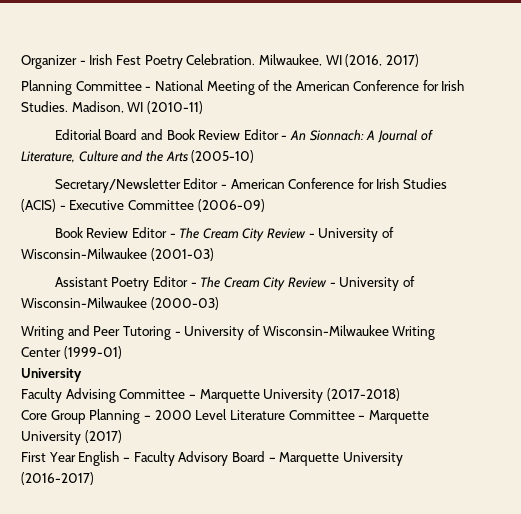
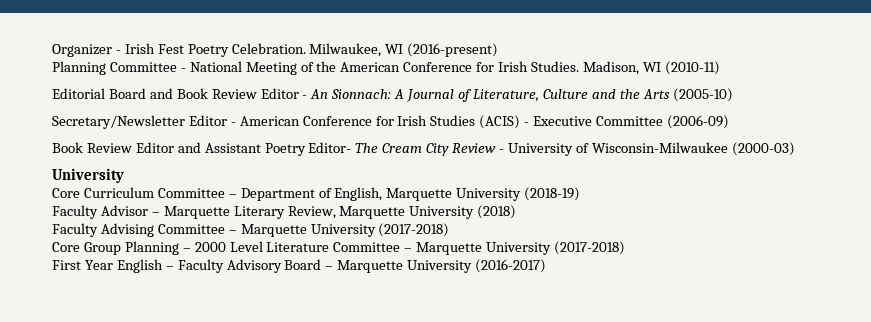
[345,54,419,67] (2016, 2017) -> [407,43,499,57] (2016-present)
[169,227,395,242] [21,248,214,261] [54,276,197,291] - The Cream City Review - University of Wisconsin-Milwaukee (2001-03) // Assistant Poetry Editor - -> [177,142,352,156] and Assistant Poetry Editor-
[21,325,436,340] [21,346,122,359] [21,368,82,382] Writing and Peer Tutoring - University of Wisconsin-Milwaukee Writing Center (1999-01) // University -> [52,168,124,183] [52,187,581,201] [52,205,517,219] University // Core Curriculum Committee – Department of English, Marquette University (2018-19) // Faculty Advisor – Marquette Literary Review, Marquette University (2018)
[84,430,122,443] (2017) -> [554,241,626,255] (2017-2018)

